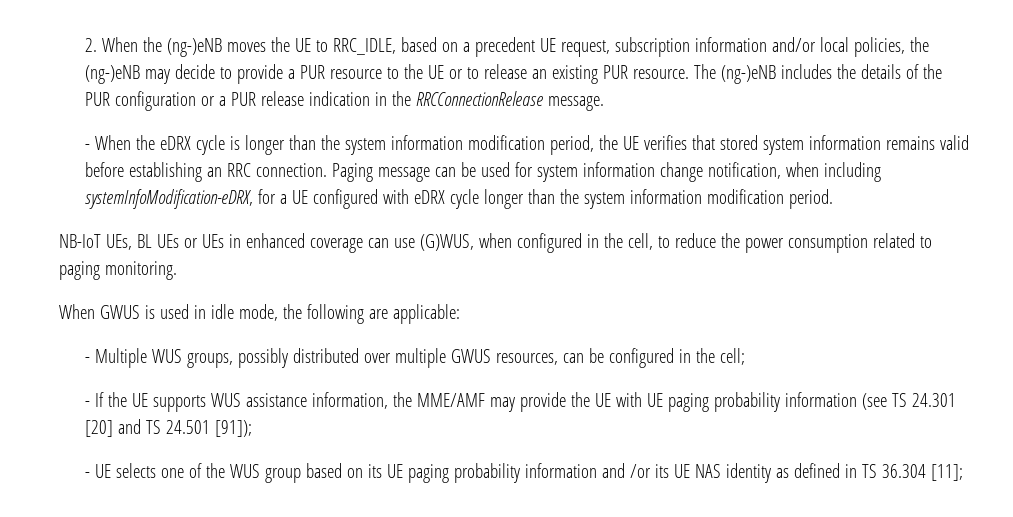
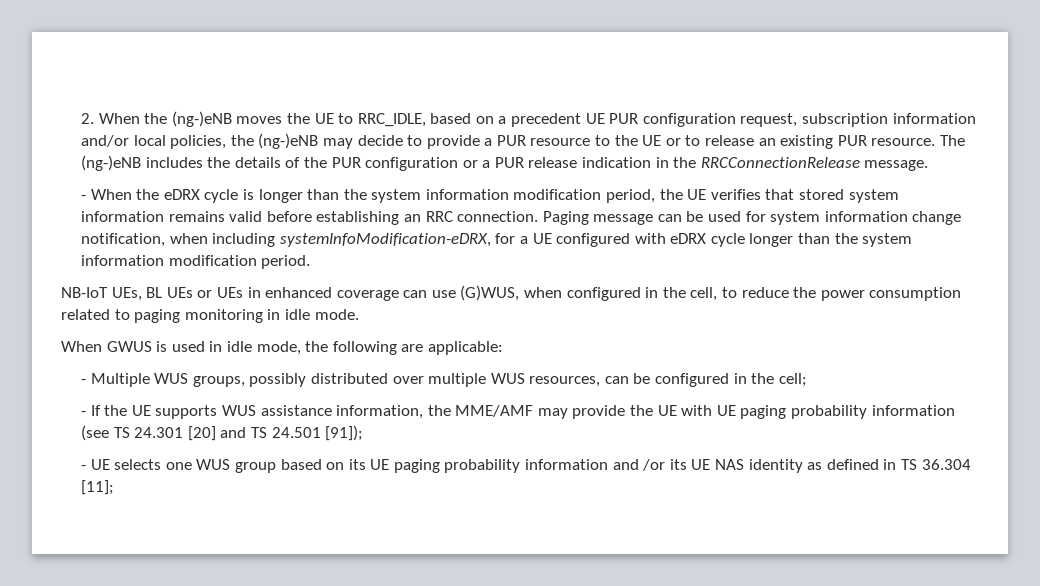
(556, 45) none -> [609,113,736,127] PUR configuration
[104,261,177,280] monitoring. -> [184,309,359,323] monitoring in idle mode.
[450,349,491,363] GWUS -> [490,373,525,384] WUS
[188,463,225,478] of the -> (192, 466) none

